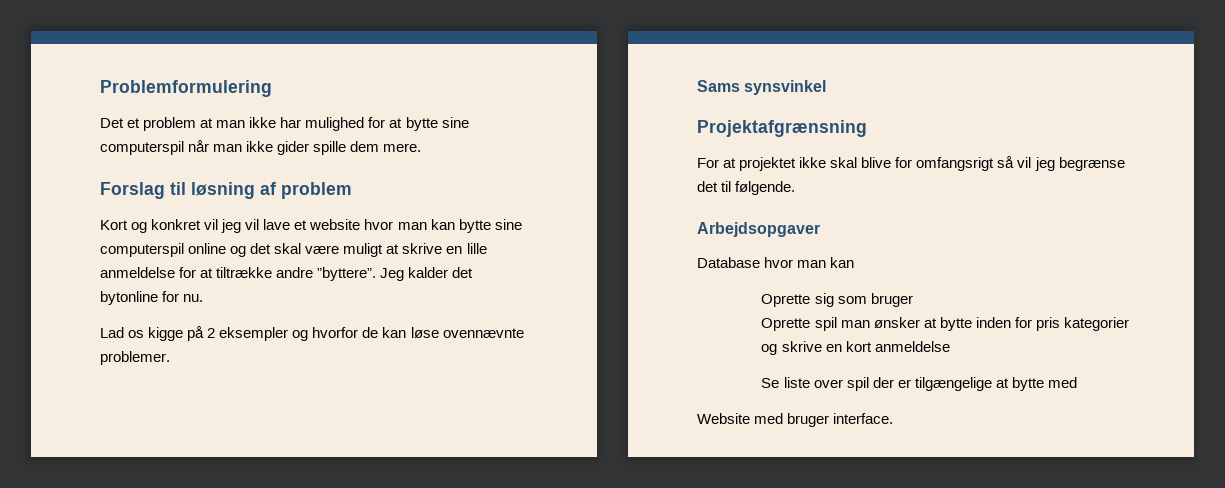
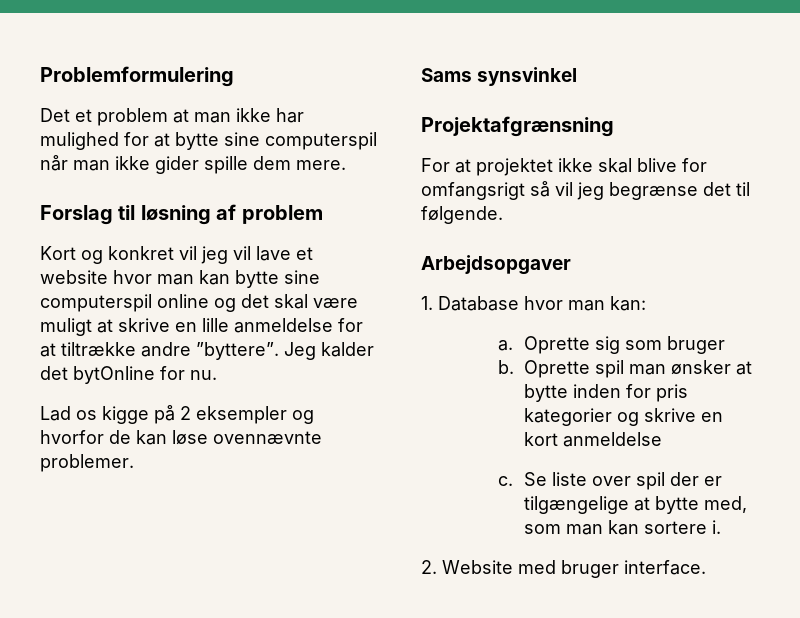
[100,291,158,305] bytonline -> [73,366,155,384] bytOnline
(820, 229) none -> [421,296,433,310] 1.
[830,257,855,268] kan // -> [610,296,646,311] [497,340,513,351] kan: // a.
(913, 300) none -> [497,360,514,374] b.
(950, 346) none -> [497,476,513,486] c.
[1047,377,1077,388] med // -> [703,496,747,513] [523,520,721,535] [421,560,437,574] med, som man kan sortere i. // 2.

